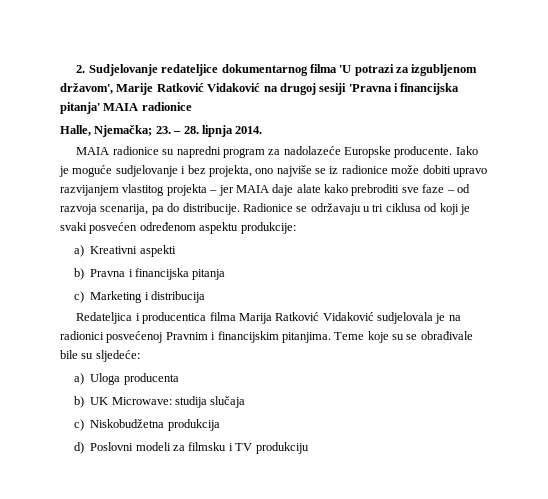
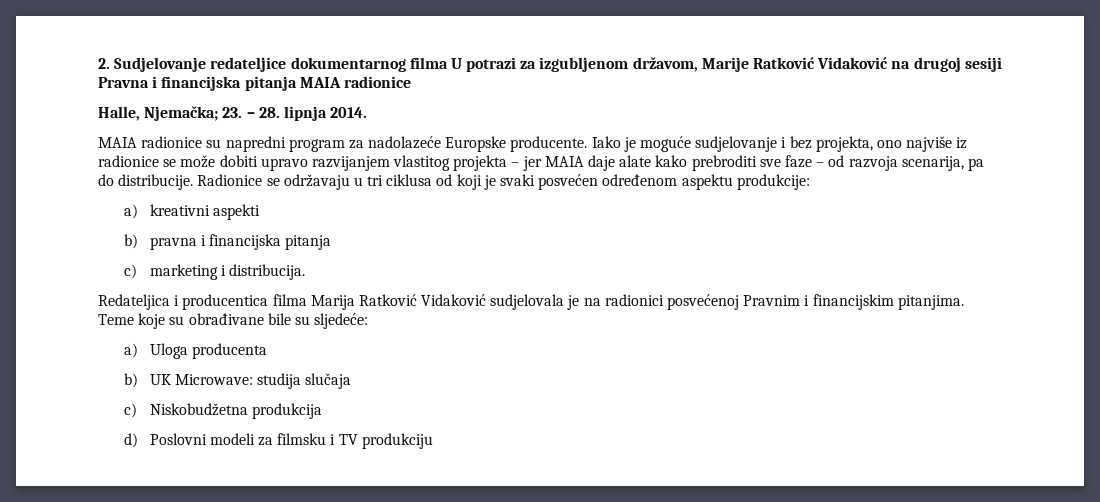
[339,65,352,73] 'U -> [450,58,462,69] U
[60,83,113,94] državom', -> [632,57,698,72] državom,
[348,83,460,95] [60,102,100,114] 'Pravna i financijska pitanja' -> [98,76,297,91] Pravna i financijska pitanja
[315,168,326,174] se -> (953, 144) none
(388, 169) none -> [163,159,177,167] se
[90,246,138,254] Kreativni -> [149,204,210,216] kreativni
[90,269,126,277] Pravna -> [149,237,197,250] pravna
[90,291,206,303] Marketing i distribucija -> [149,264,306,280] marketing i distribucija.
[406,331,473,340] se obrađivale -> [188,313,264,325] obrađivane

